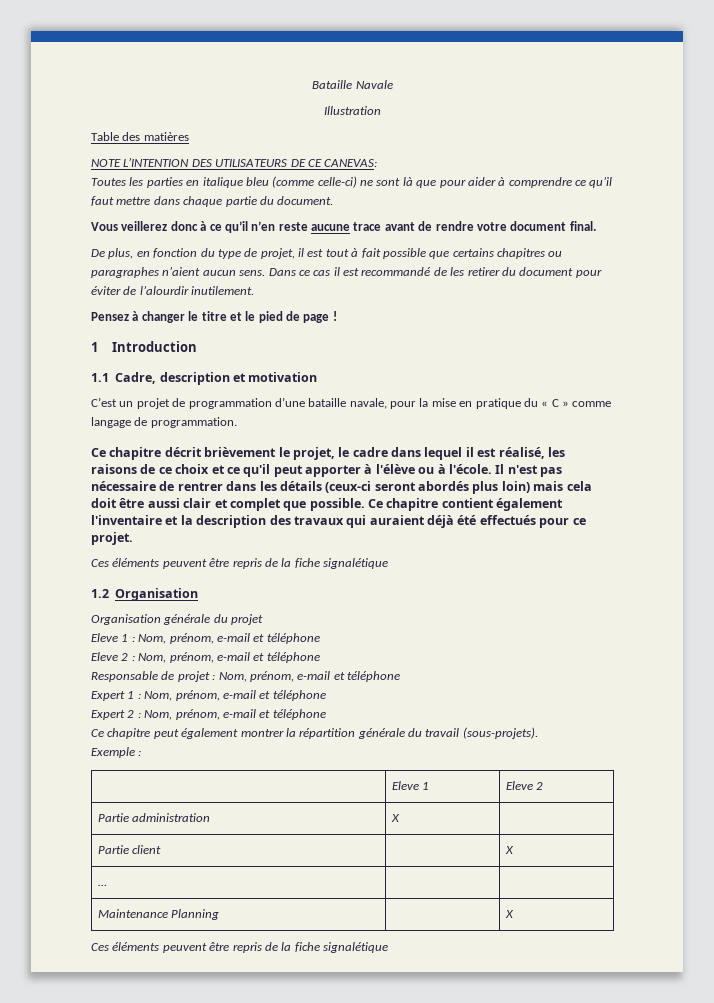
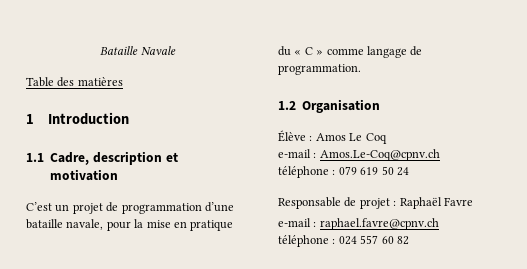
[324,106,381,115] // Illustration -> (176, 50) none
[91,157,378,167] [91,176,613,188] [91,196,334,207] [91,221,596,233] [91,248,563,259] [91,266,602,278] [91,285,255,295] [91,311,337,323] // NOTE L’INTENTION DES UTILISATEURS DE CE CANEVAS: // Toutes les parties en italique bleu (comme celle-ci) ne sont là que pour aider à comprendre ce qu’il faut mettre dans chaque partie du document. // Vous veillerez donc à ce qu’il n’en reste aucune trace avant de rendre votre document final. // De plus, en fonction du type de projet, il est tout à fait possible que certains chapitres ou paragraphes n’aient aucun sens. Dans ce cas il est recommandé de les retirer du document pour éviter de l’alourdir inutilement. // Pensez à changer le titre et le pied de page ! -> (123, 81) none
[91,447,565,460] [91,464,562,477] [91,481,592,494] [91,498,564,511] [91,515,586,528] [91,532,133,545] [91,558,388,569] [91,588,199,601] [91,614,264,625] [91,633,320,644] [91,652,320,663] [91,671,400,682] [91,690,326,701] [91,709,326,720] [91,727,538,739] [91,747,142,758] [391,781,429,790] [505,781,543,790] [97,813,210,822] [390,814,400,822] [97,845,161,854] [504,846,514,854] [97,884,107,886] [97,909,219,920] [504,910,514,918] [91,942,388,953] Ce chapitre décrit brièvement le projet, le cadre dans lequel il est réalisé, les raisons de ce choix et ce qu'il peut apporter à l'élève ou à l'école. Il n'est pas nécessaire de rentrer dans les détails (ceux-ci seront abordés plus loin) mais cela doit être aussi clair et complet que possible. Ce chapitre contient également l'inventaire et la description des travaux qui auraient déjà été effectués pour ce projet. // Ces éléments peuvent être repris de la fiche signalétique // 1.2 Organisation // Organisation générale du projet // Eleve 1 : Nom, prénom, e-mail et téléphone // Eleve 2 : Nom, prénom, e-mail et téléphone // Responsable de projet : Nom, prénom, e-mail et téléphone // Expert 1 : Nom, prénom, e-mail et téléphone // Expert 2 : Nom, prénom, e-mail et téléphone // Ce chapitre peut également montrer la répartition générale du travail (sous-projets). // Exemple : // | Eleve 1 | Eleve 2 // Partie administration | X | // Partie client | | X // … | | // Maintenance Planning | | X // Ces éléments peuvent être repris de la fiche signalétique -> [278,99,381,113] [278,130,387,144] [278,149,440,161] [278,166,409,178] [278,197,473,209] [278,218,439,230] [278,235,409,247] 1.2 Organisation // Élève : Amos Le Coq // e-mail : Amos.Le-Coq@cpnv.ch // téléphone : 079 619 50 24 // Responsable de projet : Raphaël Favre // e-mail : raphael.favre@cpnv.ch // téléphone : 024 557 60 82

